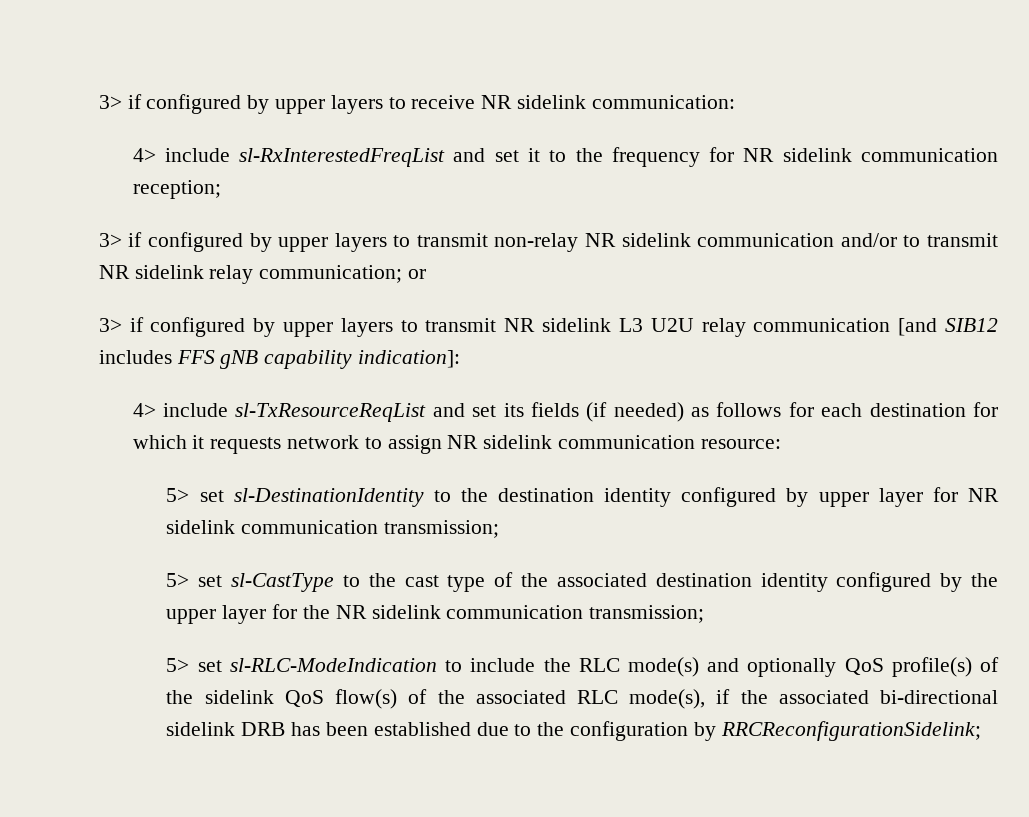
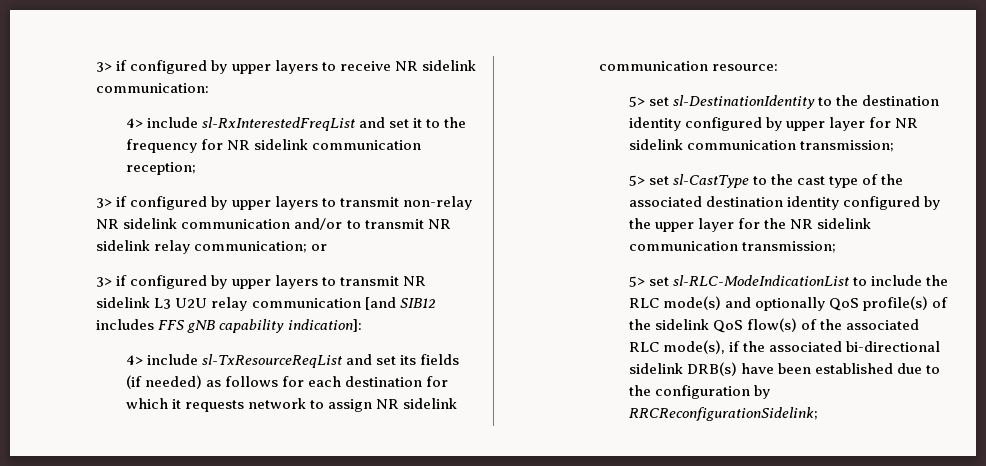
[229,658,437,672] sl-RLC-ModeIndication -> [672,275,849,286] sl-RLC-ModeIndicationList
[241,722,321,736] DRB has -> [686,362,774,376] DRB(s) have

